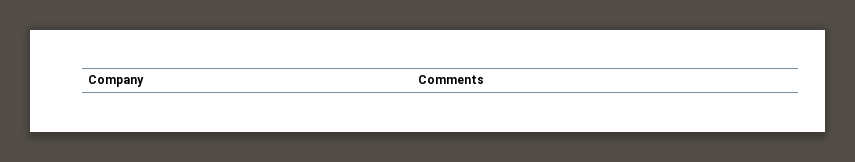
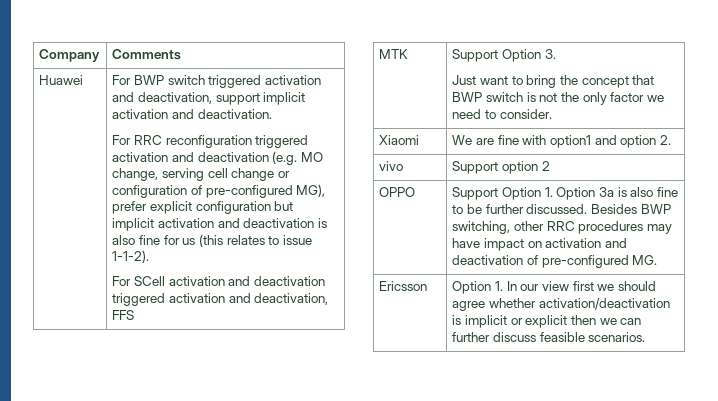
(484, 79) none -> [39,75,84,85] [112,75,321,88] [112,92,306,105] [112,109,272,119] [112,135,309,148] [112,151,323,165] [112,168,290,181] [112,184,326,198] [112,201,294,214] [112,218,327,231] [112,234,312,247] [112,250,150,263] [112,276,325,286] [112,293,329,306] [112,310,135,320] [379,49,409,59] [452,49,556,62] [452,75,655,88] [452,92,664,105] [452,109,552,119] [379,135,420,145] [452,135,671,148] [379,161,404,171] [452,161,550,174] [379,187,416,197] [452,187,678,200] [452,204,671,214] [452,221,672,234] [452,238,627,251] [452,255,658,268] [379,281,428,291] [452,281,656,294] [452,298,670,311] [452,315,642,328] [452,332,646,342] // Huawei | For BWP switch triggered activation and deactivation, support implicit activation and deactivation. // For RRC reconfiguration triggered activation and deactivation (e.g. MO change, serving cell change or configuration of pre-configured MG), prefer explicit configuration but implicit activation and deactivation is also fine for us (this relates to issue 1-1-2). // For SCell activation and deactivation triggered activation and deactivation, FFS // MTK | Support Option 3. // Just want to bring the concept that BWP switch is not the only factor we need to consider. // Xiaomi | We are fine with option1 and option 2. // vivo | Support option 2 // OPPO | Support Option 1. Option 3a is also fine to be further discussed. Besides BWP switching, other RRC procedures may have impact on activation and deactivation of pre-configured MG. // Ericsson | Option 1. In our view first we should agree whether activation/deactivation is implicit or explicit then we can further discuss feasible scenarios.

